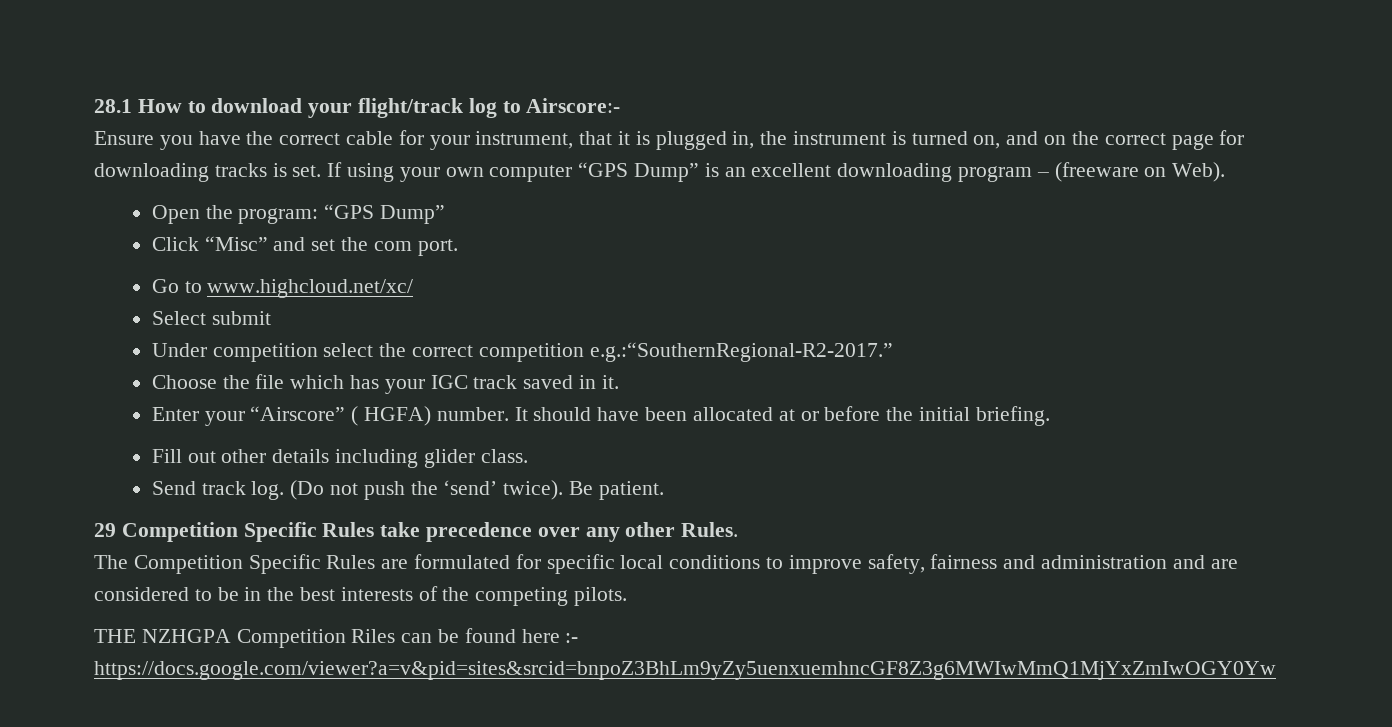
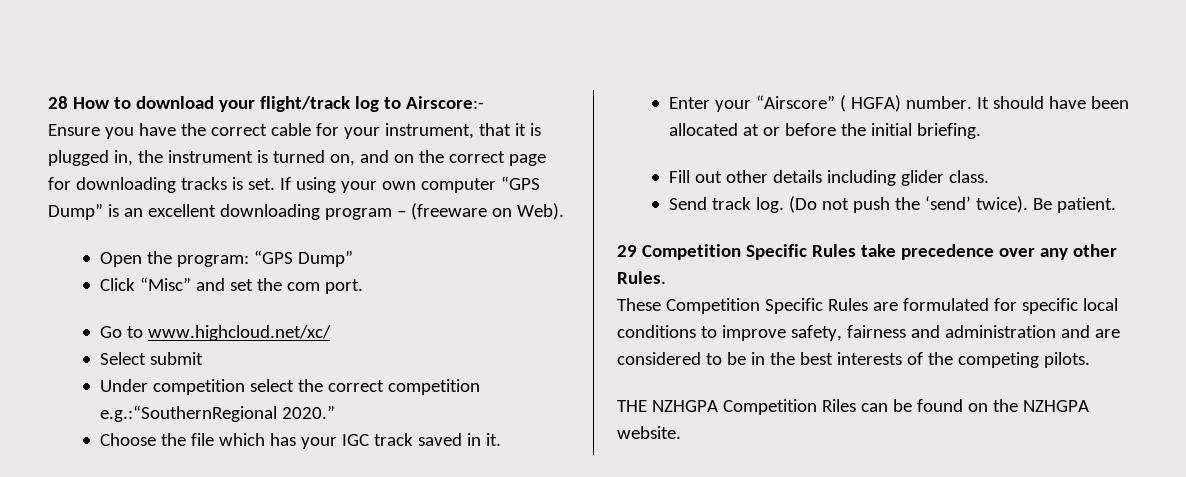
[94,99,132,113] 28.1 -> [48,96,68,109] 28
[589,342,893,362] e.g.:“SouthernRegional-R2-2017.” -> [99,405,335,422] e.g.:“SouthernRegional 2020.”
[94,555,128,569] The -> [617,298,661,311] These
[521,629,579,643] [94,661,1276,680] here :- https://docs.google.com/viewer?a=v&pid=sites&srcid=bnpoZ3BhLm9yZy5uenxuemhncGF8Z3g6MWIwMmQ1MjYxZmIwOGY0Yw -> [967,399,1089,412] [617,426,681,439] on the NZHGPA website.

